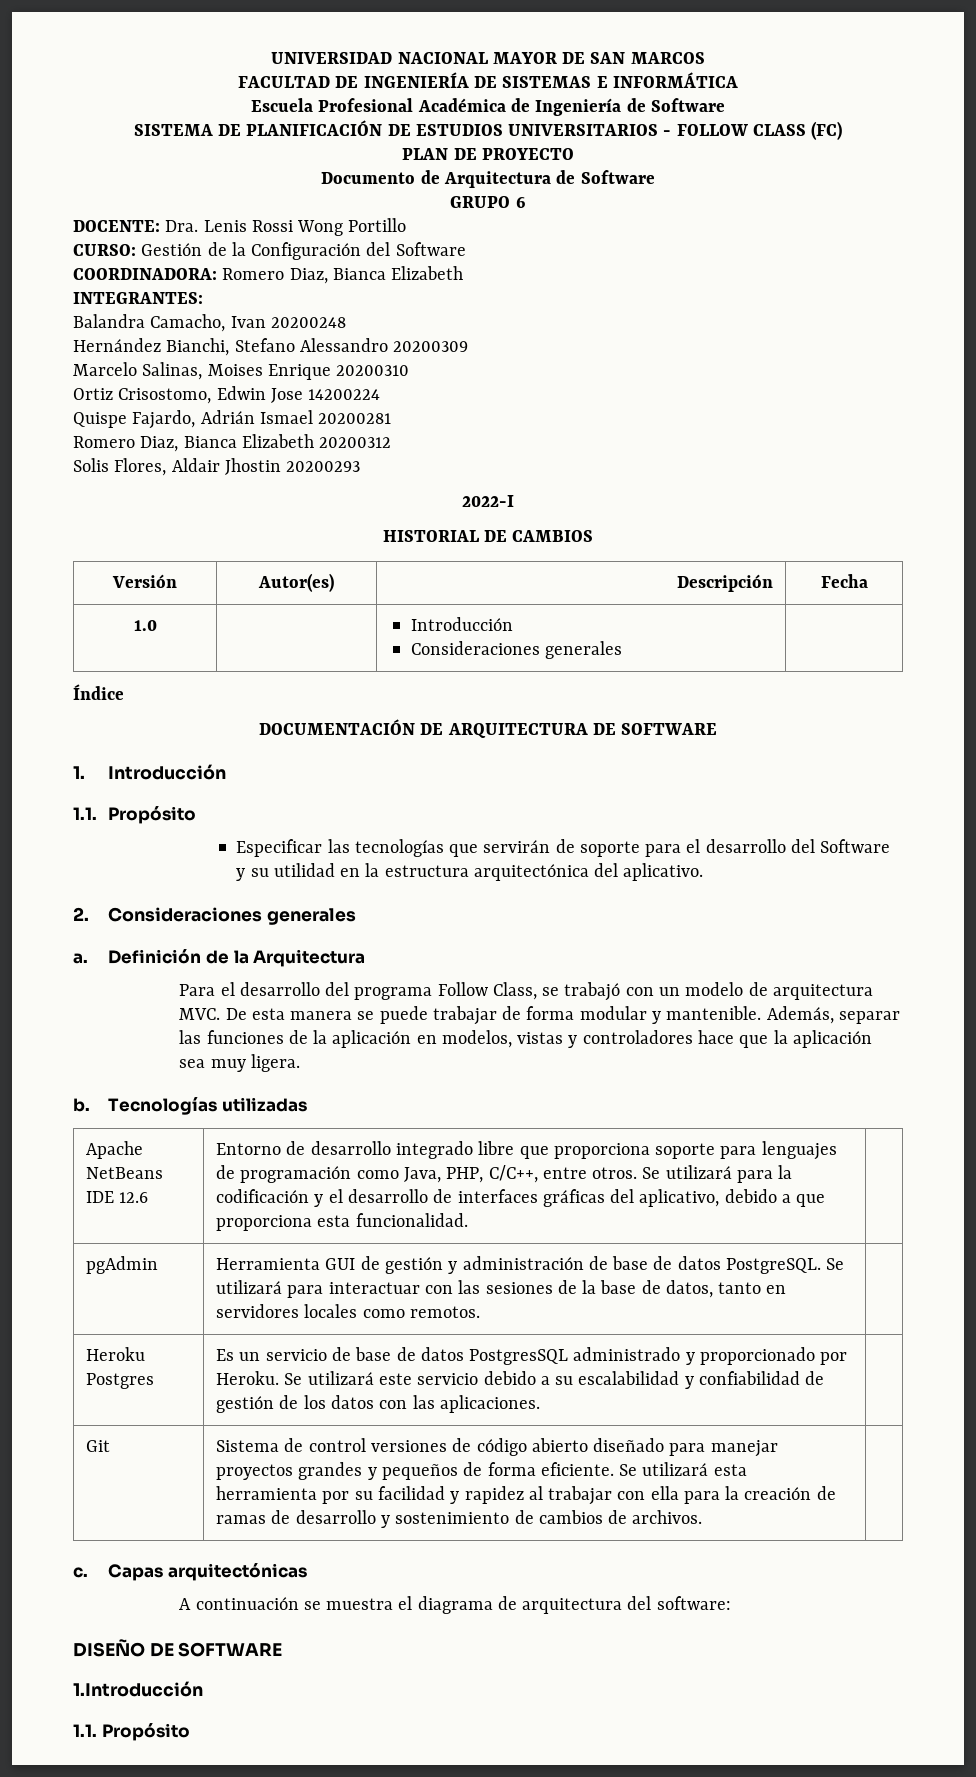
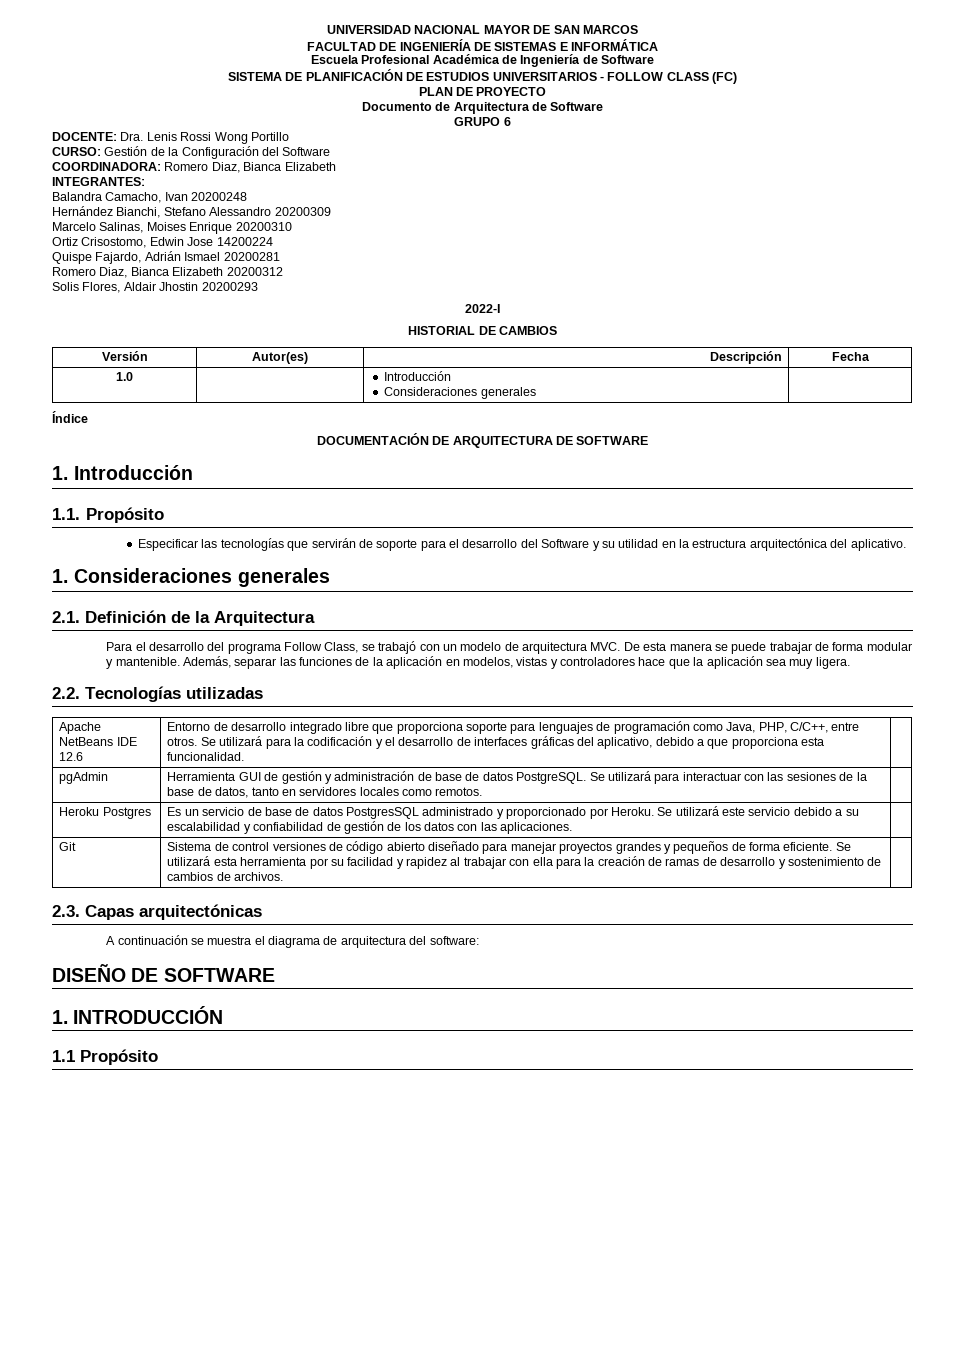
[73,907,89,921] 2. -> [52,569,68,583] 1.
[73,953,88,964] a. -> [52,611,80,623] 2.1.
[73,1098,90,1112] b. -> [52,687,80,699] 2.2.
[73,1567,88,1578] c. -> [52,905,80,917] 2.3.
[73,1681,203,1697] [73,1724,97,1737] 1.Introducción // 1.1. -> [52,1006,224,1024] [52,1050,75,1062] 1. INTRODUCCIÓN // 1.1

